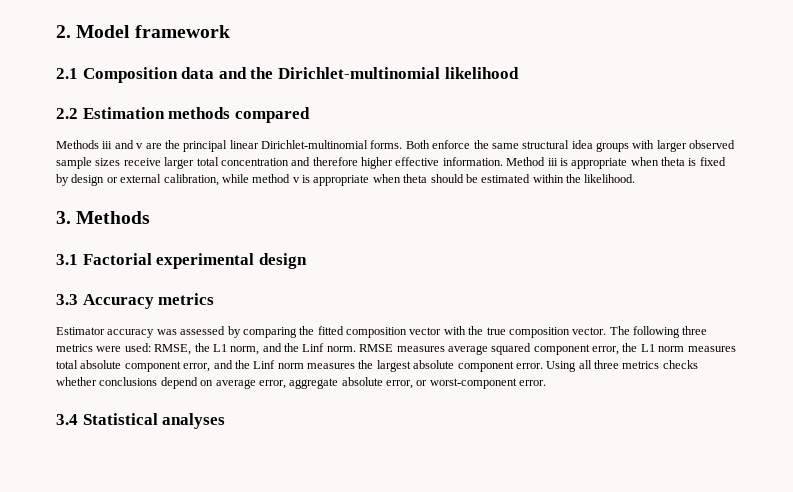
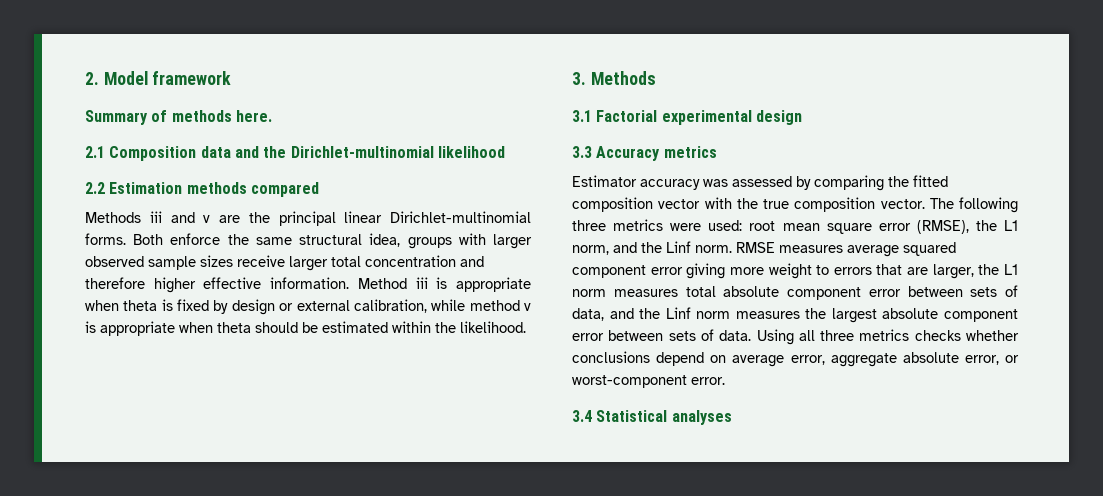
(230, 31) none -> [85,110,272,125] // Summary of methods here.
[571,140,593,149] idea -> [369,233,401,247] idea,
[154,344,192,355] RMSE, -> [749,220,969,234] root mean square error (RMSE),
[592,346,619,355] error, -> [650,263,974,279] error giving more weight to errors that are larger,
[183,363,211,372] error, -> [868,285,1018,297] [572,308,604,321] error between sets of data,
[515,363,543,369] error. -> [572,329,752,341] error between sets of data.

